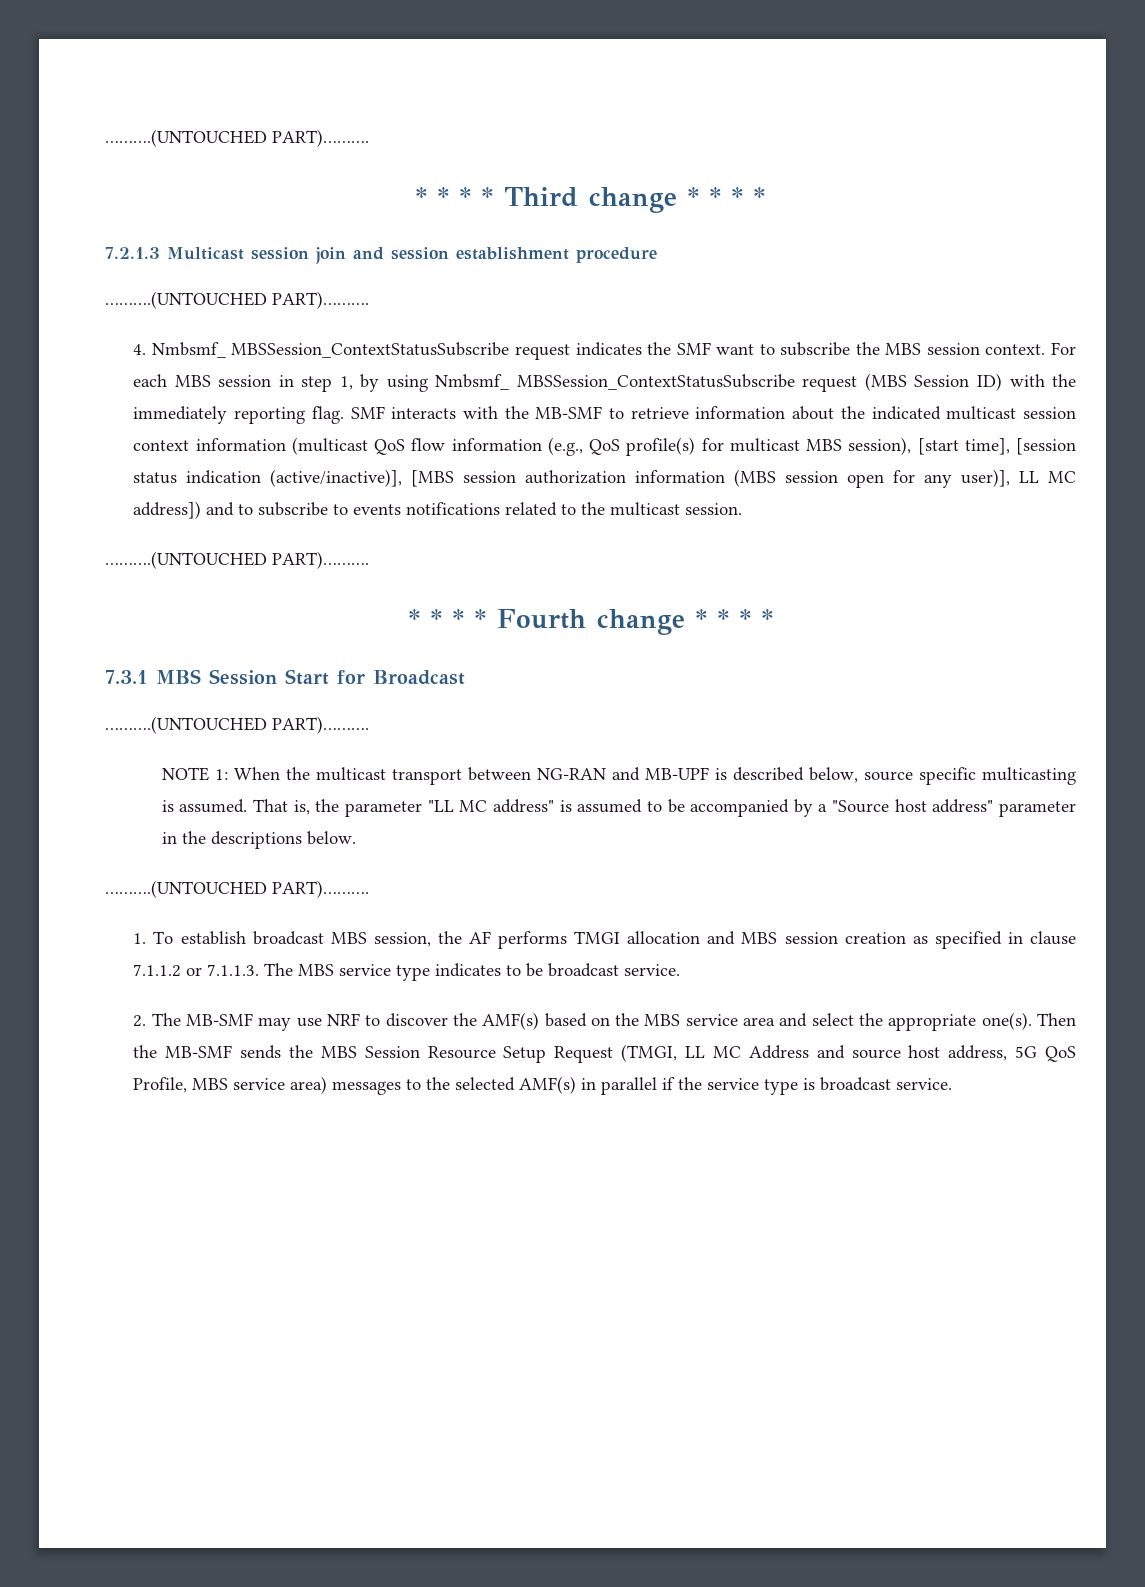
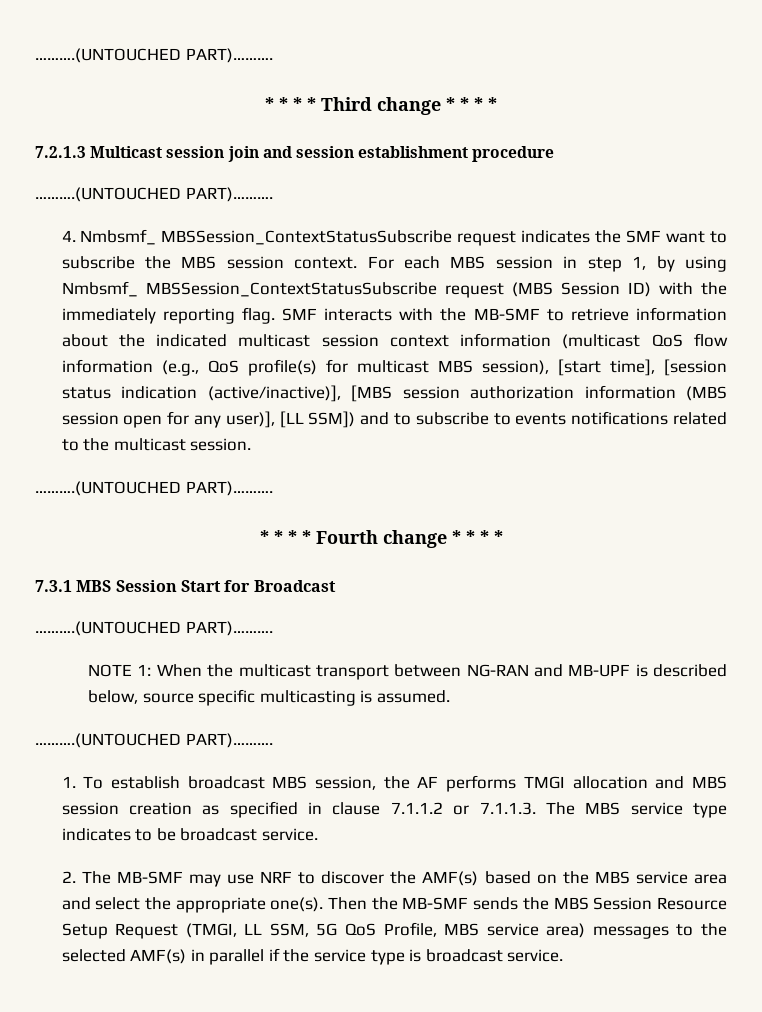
[1019,471,1076,483] [133,501,202,519] LL MC address]) -> [279,411,356,428] [LL SSM])
[253,799,1076,817] [161,831,356,849] That is, the parameter "LL MC address" is assumed to be accompanied by a "Source host address" parameter in the descriptions below. -> (451, 696) none
[712,1045,1008,1061] MC Address and source host address, -> [269,923,309,937] SSM,

